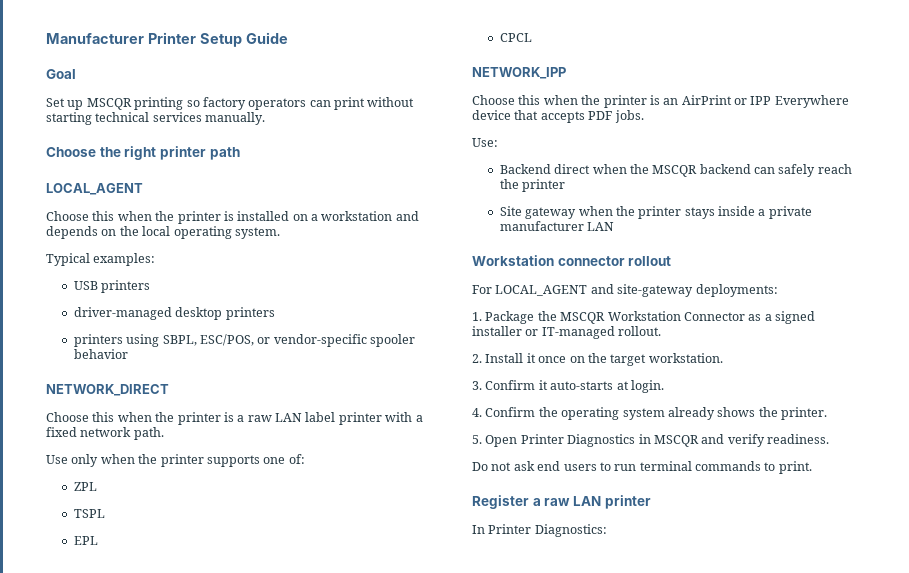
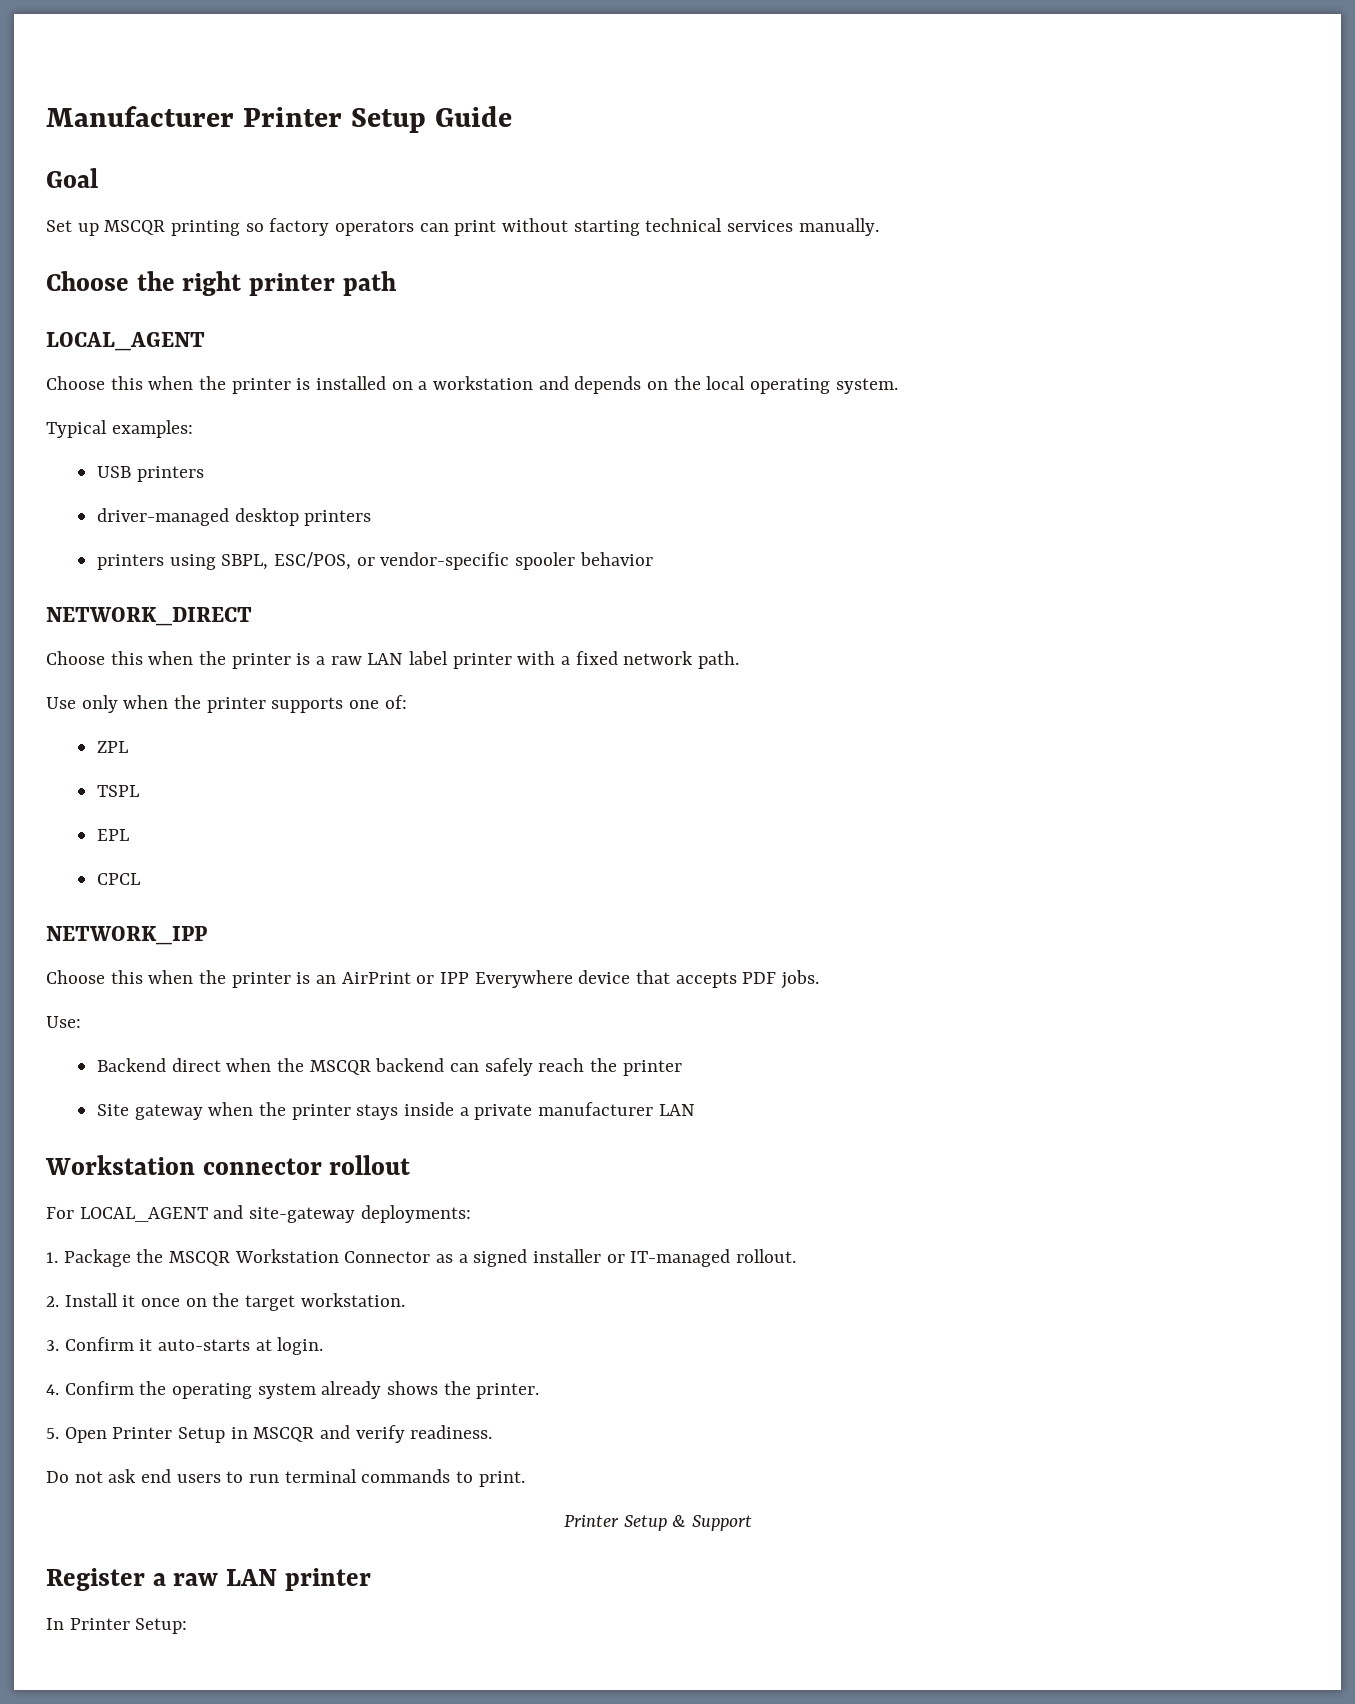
[567,434,636,447] Diagnostics -> [178,1427,226,1443] Setup
(812, 467) none -> [563,1515,753,1531] // Printer Setup & Support
[534,524,607,537] Diagnostics: -> [135,1618,188,1634] Setup:

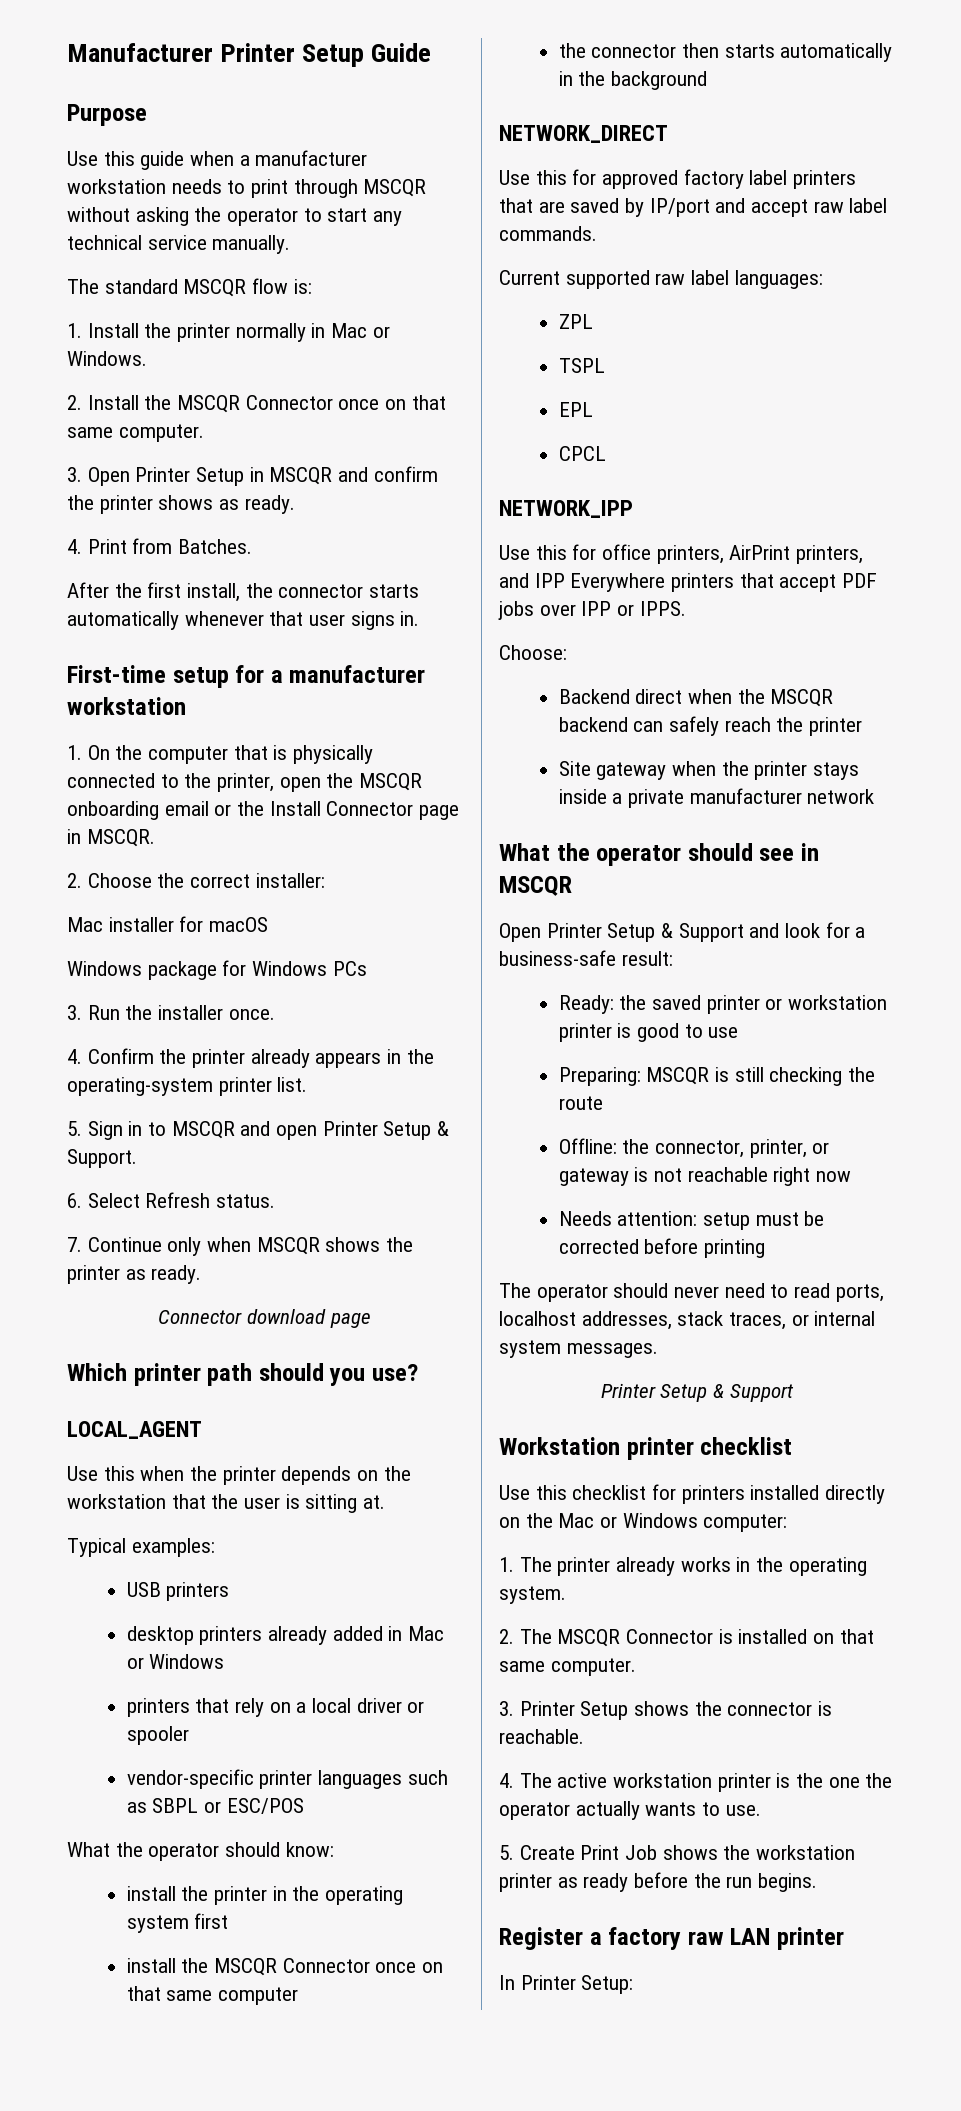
[46,168,98,188] [46,218,879,236] [46,271,242,296] Goal // Set up MSCQR printing so factory operators can print without starting technical services manually. // Choose the right -> [67,104,147,126] [67,150,368,170] [67,179,427,198] [67,207,403,226] [67,235,291,254] [67,278,312,297] [67,323,390,342] [67,351,147,366] [67,395,446,413] [67,424,204,442] [67,466,438,486] [67,495,295,514] [67,538,253,554] [67,582,420,602] [67,611,420,630] [67,665,426,688] [67,697,186,715] [67,745,374,764] [67,773,423,792] [67,801,460,820] [67,829,155,847] [67,873,325,888] [67,916,269,932] [67,960,367,980] [67,1005,275,1020] [67,1048,434,1068] [67,1077,308,1096] [67,1121,450,1140] [67,1149,137,1168] [67,1192,276,1208] [67,1237,414,1256] [67,1265,202,1284] [158,1309,371,1328] [67,1363,127,1381] Purpose // Use this guide when a manufacturer workstation needs to print through MSCQR without asking the operator to start any technical service manually. // The standard MSCQR flow is: // 1. Install the printer normally in Mac or Windows. // 2. Install the MSCQR Connector once on that same computer. // 3. Open Printer Setup in MSCQR and confirm the printer shows as ready. // 4. Print from Batches. // After the first install, the connector starts automatically whenever that user signs in. // First-time setup for a manufacturer workstation // 1. On the computer that is physically connected to the printer, open the MSCQR onboarding email or the Install Connector page in MSCQR. // 2. Choose the correct installer: // Mac installer for macOS // Windows package for Windows PCs // 3. Run the installer once. // 4. Confirm the printer already appears in the operating-system printer list. // 5. Sign in to MSCQR and open Printer Setup & Support. // 6. Select Refresh status. // 7. Continue only when MSCQR shows the printer as ready. // Connector download page // Which
(397, 283) none -> [258,1363,419,1386] should you use?
[46,376,898,394] Choose this when the printer is installed on a workstation and depends on the local operating system. -> [67,1466,411,1485] [67,1494,386,1513] Use this when the printer depends on the workstation that the user is sitting at.
[96,508,229,526] driver-managed -> (230, 1591) none
[96,552,653,570] [46,607,252,626] [46,651,740,669] [46,695,407,713] // printers using SBPL, ESC/POS, or vendor-specific spooler behavior // NETWORK_DIRECT // Choose this when the printer is a raw LAN label printer with a fixed network path. // Use only when the printer supports one of: -> [268,1626,445,1645] [126,1654,225,1669] [126,1698,425,1717] [126,1726,189,1745] [126,1769,448,1789] [126,1798,304,1814] [67,1842,334,1861] [126,1886,404,1905] [126,1913,229,1933] [126,1958,444,1976] [126,1986,299,2005] [558,43,893,62] [558,71,708,90] [499,125,668,143] [499,169,857,189] [499,198,888,217] [499,226,597,241] [499,270,823,289] already added in Mac or Windows // printers that rely on a local driver or spooler // vendor-specific printer languages such as SBPL or ESC/POS // What the operator should know: // install the printer in the operating system first // install the MSCQR Connector once on that same computer // the connector then starts automatically in the background // NETWORK_DIRECT // Use this for approved factory label printers that are saved by IP/port and accept raw label commands. // Current supported raw label languages:
[46,970,820,989] [46,1016,81,1028] Choose this when the printer is an AirPrint or IPP Everywhere device that accepts PDF jobs. // Use: -> [499,544,864,564] [499,573,878,592] [498,601,686,620] [499,645,567,660] Use this for office printers, AirPrint printers, and IPP Everywhere printers that accept PDF jobs over IPP or IPPS. // Choose:
[658,1104,695,1116] [45,1155,411,1175] [46,1205,471,1223] [46,1249,797,1267] [46,1293,405,1311] [46,1337,324,1355] [46,1381,540,1399] [46,1425,493,1443] [46,1469,525,1487] [563,1515,753,1531] LAN // Workstation connector rollout // For LOCAL_AGENT and site-gateway deployments: // 1. Package the MSCQR Workstation Connector as a signed installer or IT-managed rollout. // 2. Install it once on the target workstation. // 3. Confirm it auto-starts at login. // 4. Confirm the operating system already shows the printer. // 5. Open Printer Setup in MSCQR and verify readiness. // Do not ask end users to run terminal commands to print. // Printer Setup & Support -> [807,789,875,804] [499,843,820,866] [499,876,572,896] [499,922,866,942] [499,950,673,966] [558,995,888,1014] [558,1023,739,1042] [558,1067,876,1086] [558,1096,603,1110] [558,1138,830,1158] [558,1167,852,1186] [558,1211,825,1230] [558,1238,766,1258] [499,1283,884,1302] [499,1311,876,1330] [499,1340,658,1358] [600,1383,794,1402] [499,1437,793,1460] [499,1484,886,1504] [499,1513,788,1532] [499,1557,867,1576] [499,1586,566,1604] [499,1629,874,1647] [499,1658,636,1676] [499,1701,833,1720] [499,1729,584,1744] [499,1773,893,1792] [499,1801,761,1820] [499,1845,856,1860] [499,1872,818,1892] network // What the operator should see in MSCQR // Open Printer Setup & Support and look for a business-safe result: // Ready: the saved printer or workstation printer is good to use // Preparing: MSCQR is still checking the route // Offline: the connector, printer, or gateway is not reachable right now // Needs attention: setup must be corrected before printing // The operator should never need to read ports, localhost addresses, stack traces, or internal system messages. // Printer Setup & Support // Workstation printer checklist // Use this checklist for printers installed directly on the Mac or Windows computer: // 1. The printer already works in the operating system. // 2. The MSCQR Connector is installed on that same computer. // 3. Printer Setup shows the connector is reachable. // 4. The active workstation printer is the one the operator actually wants to use. // 5. Create Print Job shows the workstation printer as ready before the run begins.
(166, 1579) none -> [608,1927,682,1950] factory

